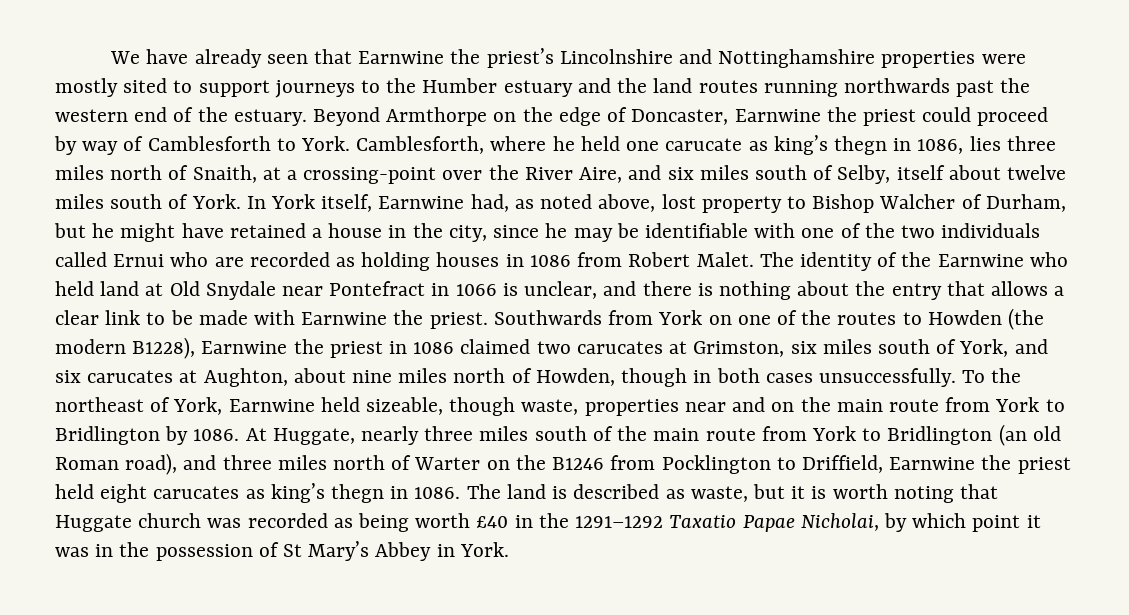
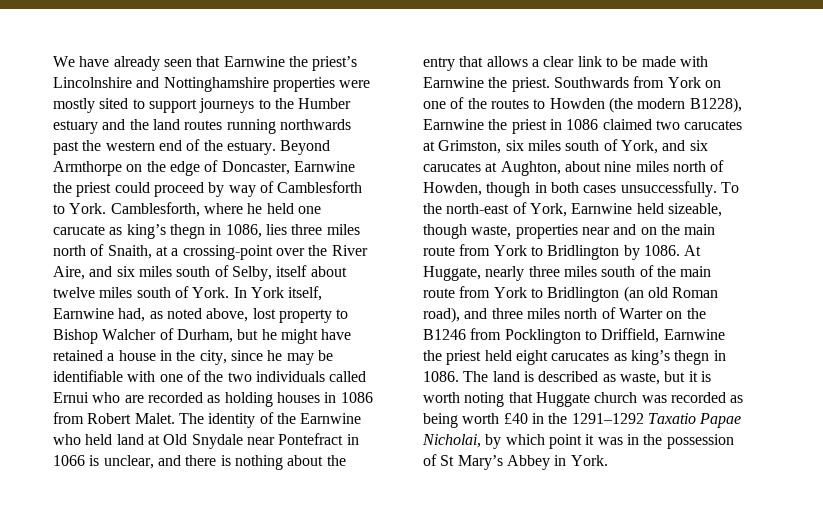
[55,397,144,412] northeast -> [446,203,510,214] north-east

